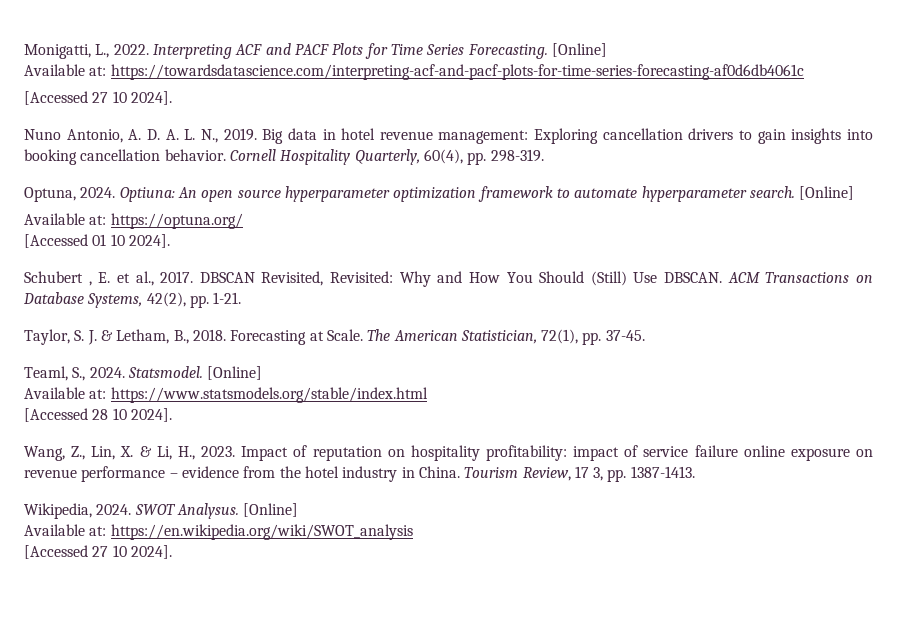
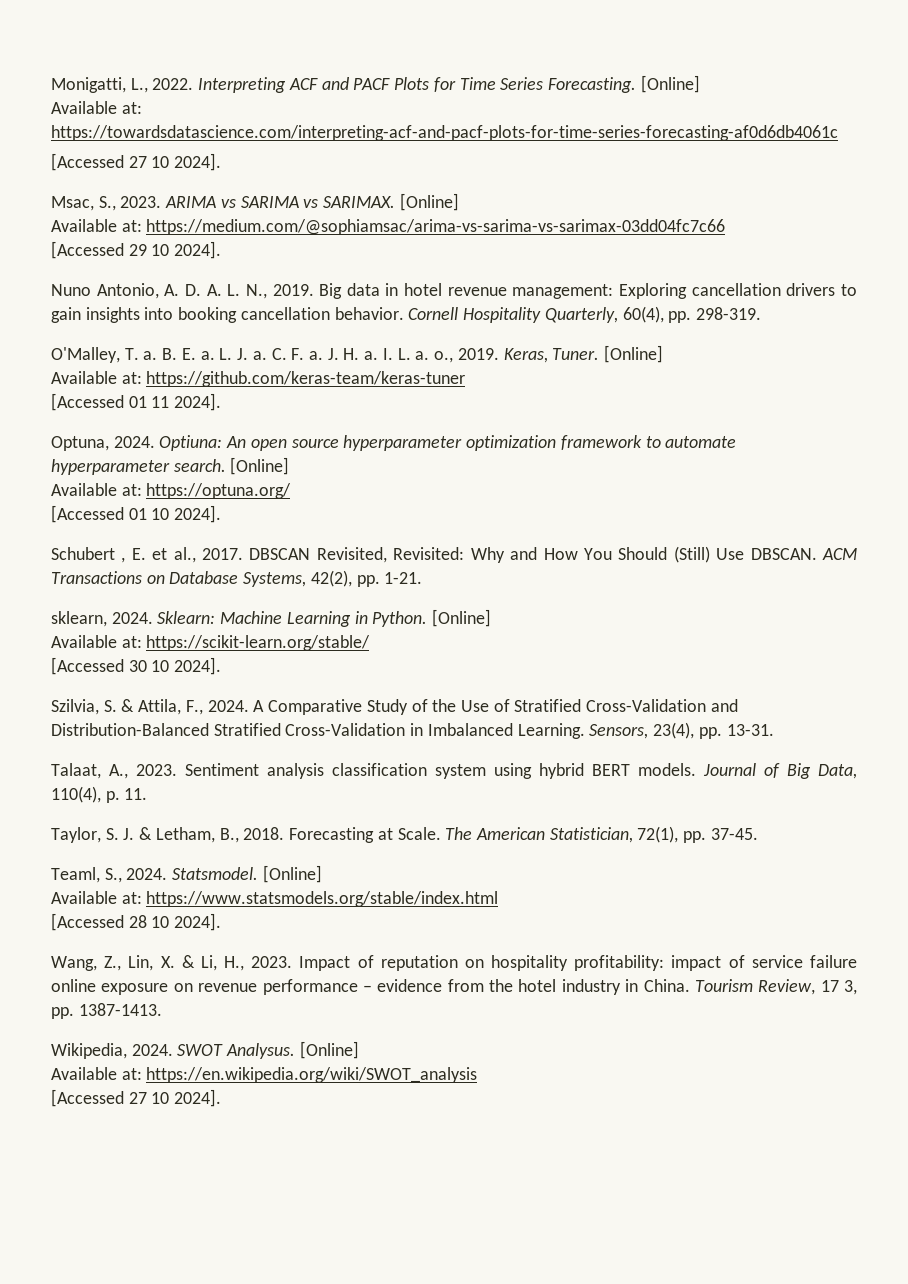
(172, 98) none -> [51,193,459,211] [51,219,726,235] [51,241,222,259] // Msac, S., 2023. ARIMA vs SARIMA vs SARIMAX. [Online] // Available at: https://medium.com/@sophiamsac/arima-vs-sarima-vs-sarimax-03dd04fc7c66 // [Accessed 29 10 2024].
(544, 155) none -> [51,345,663,363] [51,371,466,387] [51,393,222,411] // O'Malley, T. a. B. E. a. L. J. a. C. F. a. J. H. a. I. L. a. o., 2019. Keras, Tuner. [Online] // Available at: https://github.com/keras-team/keras-tuner // [Accessed 01 11 2024].
(242, 298) none -> [51,609,492,627] [51,635,371,651] [51,657,222,675] [51,699,738,715] [51,722,774,739] [51,763,857,779] [51,786,148,803] // sklearn, 2024. Sklearn: Machine Learning in Python. [Online] // Available at: https://scikit-learn.org/stable/ // [Accessed 30 10 2024]. // Szilvia, S. & Attila, F., 2024. A Comparative Study of the Use of Stratified Cross-Validation and Distribution-Balanced Stratified Cross-Validation in Imbalanced Learning. Sensors, 23(4), pp. 13-31. // Talaat, A., 2023. Sentiment analysis classification system using hybrid BERT models. Journal of Big Data, 110(4), p. 11.

